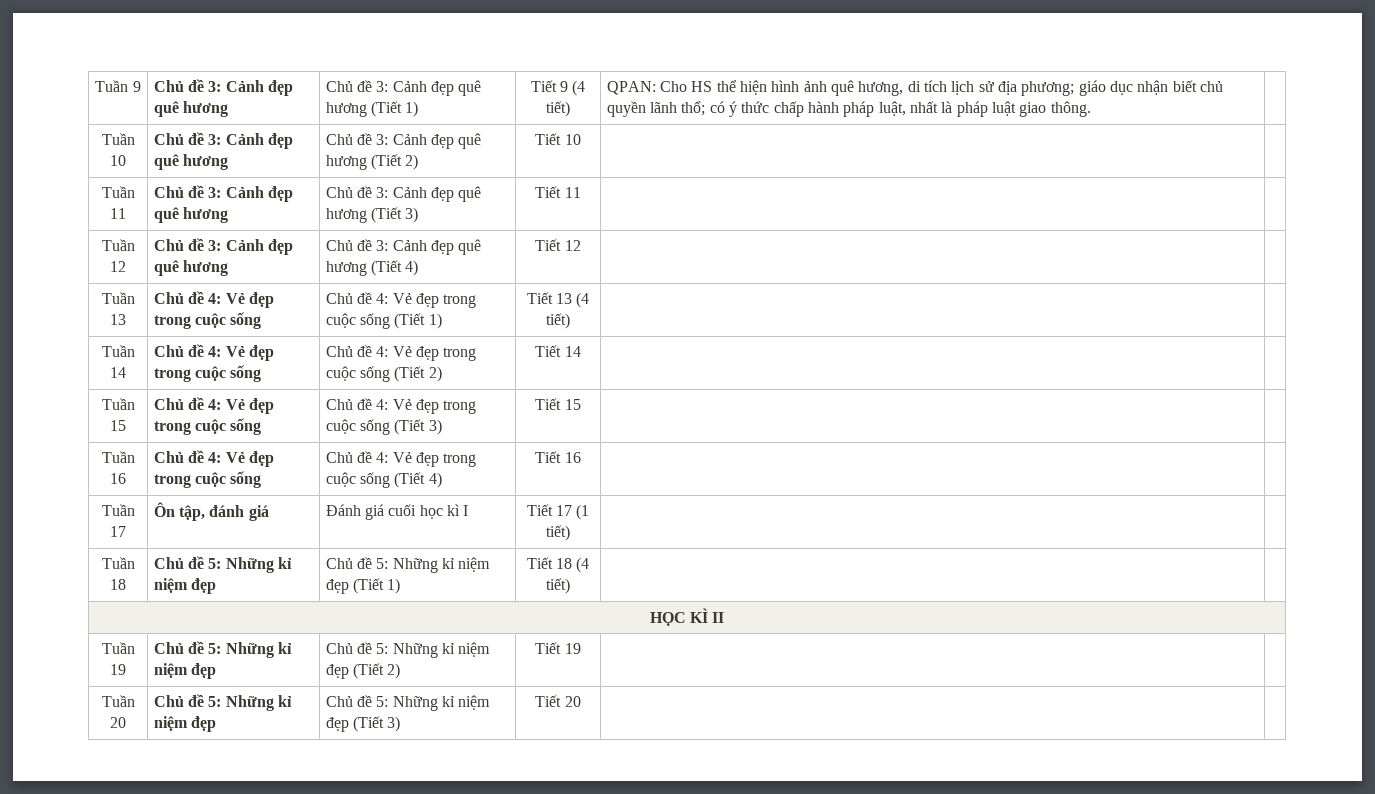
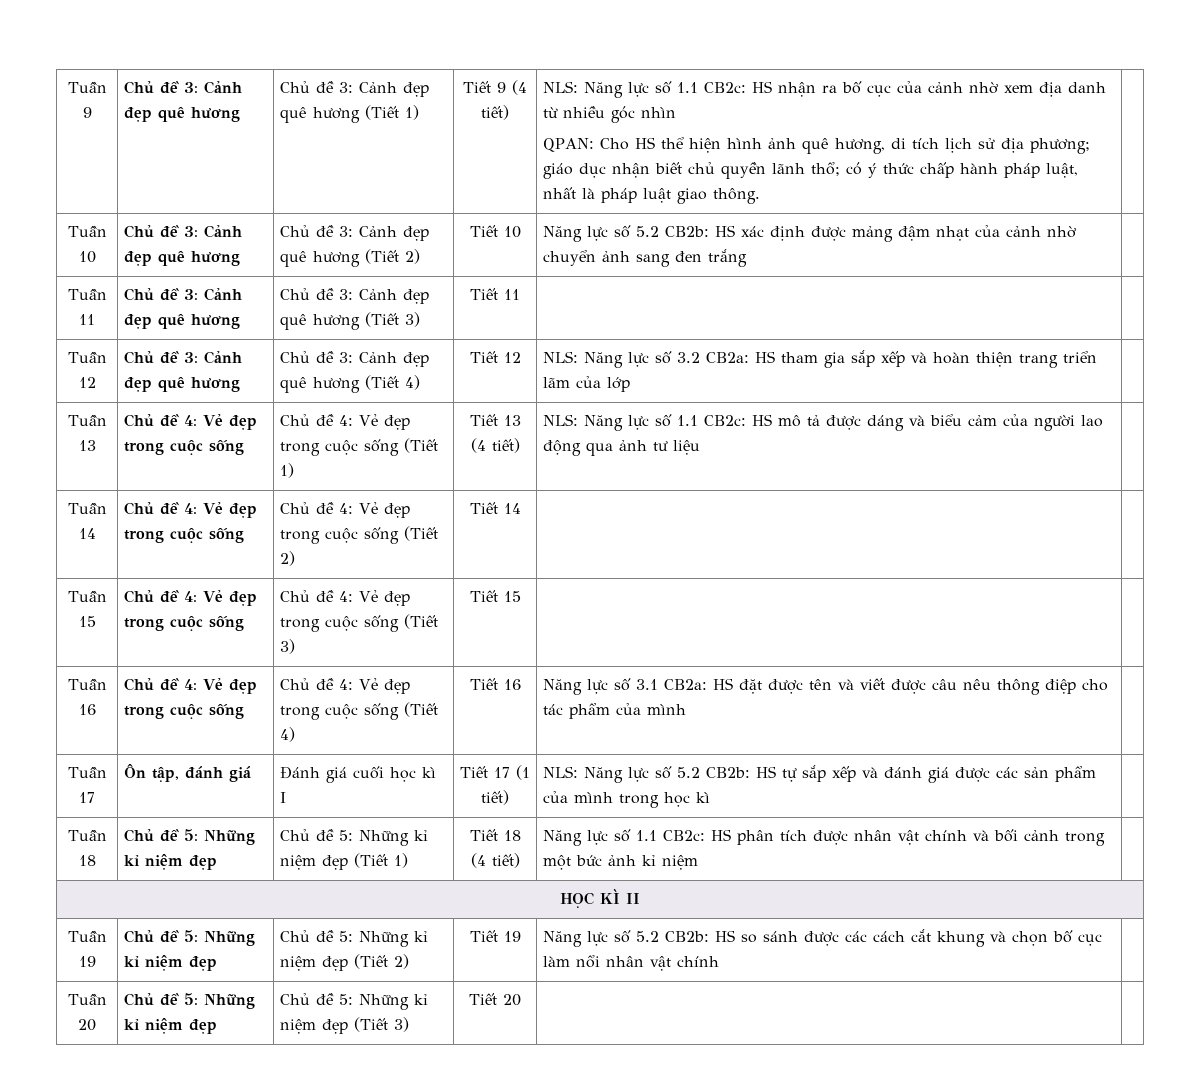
(570, 109) none -> [542,81,1106,98] [542,106,676,123] NLS: Năng lực số 1.1 CB2c: HS nhận ra bố cục của cảnh nhờ xem địa danh từ nhiều góc nhìn //
(581, 139) none -> [542,225,1077,242] [542,249,747,267] Năng lực số 5.2 CB2b: HS xác định được mảng đậm nhạt của cảnh nhờ chuyển ảnh sang đen trắng
(581, 245) none -> [542,350,1097,368] [542,376,630,392] NLS: Năng lực số 3.2 CB2a: HS tham gia sắp xếp và hoàn thiện trang triển lãm của lớp
(570, 321) none -> [542,414,1103,431] [542,440,700,456] NLS: Năng lực số 1.1 CB2c: HS mô tả được dáng và biểu cảm của người lao động qua ảnh tư liệu
(581, 457) none -> [542,678,1108,695] [542,703,686,719] Năng lực số 3.1 CB2a: HS đặt được tên và viết được câu nêu thông điệp cho tác phẩm của mình
(570, 533) none -> [542,765,1096,783] [542,791,710,808] NLS: Năng lực số 5.2 CB2b: HS tự sắp xếp và đánh giá được các sản phẩm của mình trong học kì
(570, 586) none -> [542,829,1105,846] [542,855,698,870] Năng lực số 1.1 CB2c: HS phân tích được nhân vật chính và bối cảnh trong một bức ảnh kỉ niệm
(581, 648) none -> [542,929,1102,947] [542,955,719,971] Năng lực số 5.2 CB2b: HS so sánh được các cách cắt khung và chọn bố cục làm nổi nhân vật chính

